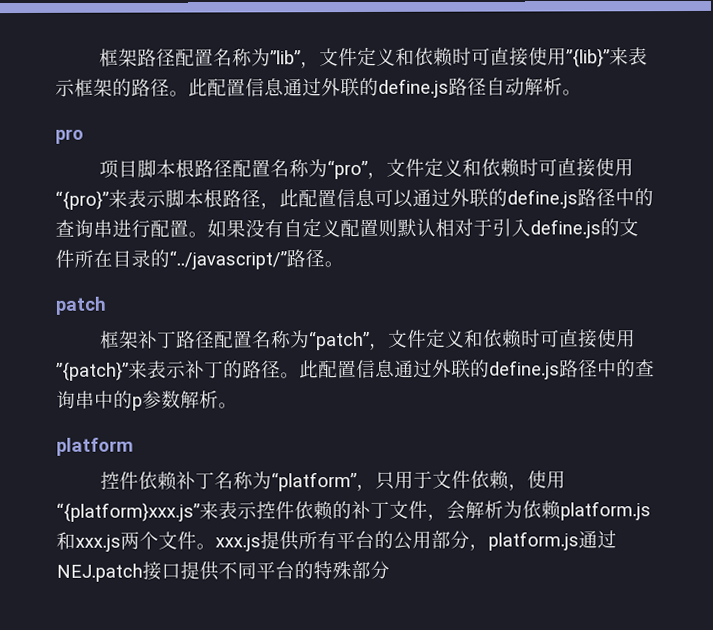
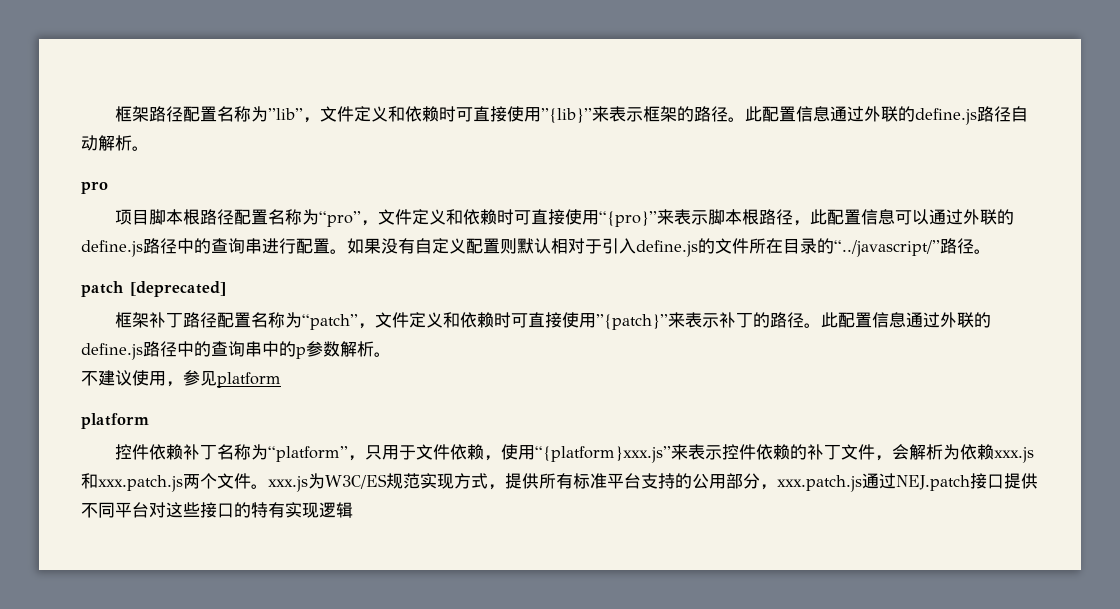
(106, 305) none -> [130,281,226,297] [deprecated]
(238, 405) none -> [81,370,281,388] // 不建议使用，参见platform
[560,501,651,521] [56,531,121,552] platform.js和xxx.js -> [994,447,1035,463] [81,473,183,492] xxx.js和xxx.patch.js
[260,530,375,551] 提供所有平台 -> [308,473,675,490] 为W3C/ES规范实现方式，提供所有标准平台支持
[488,531,579,551] platform.js -> [777,475,862,492] xxx.patch.js
[294,560,390,580] 的特殊部分 -> [149,502,353,518] 对这些接口的特有实现逻辑

